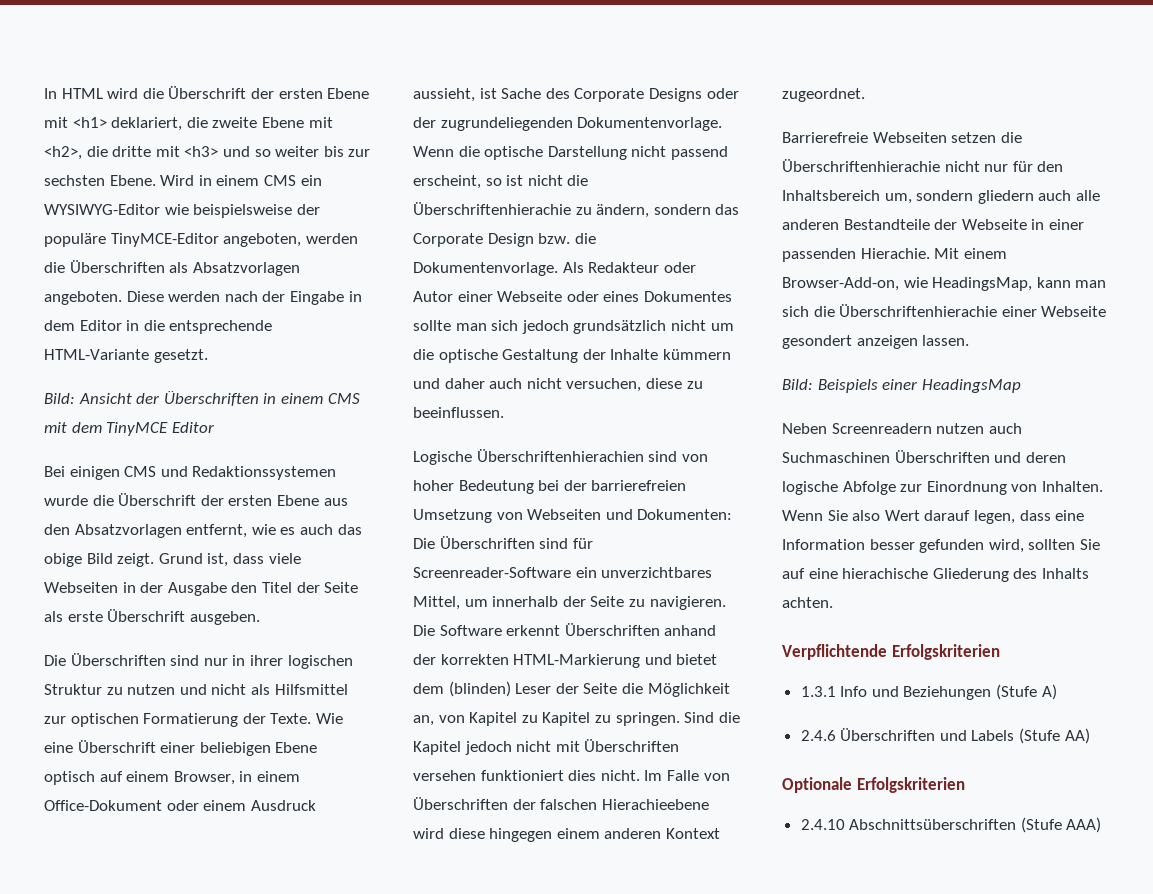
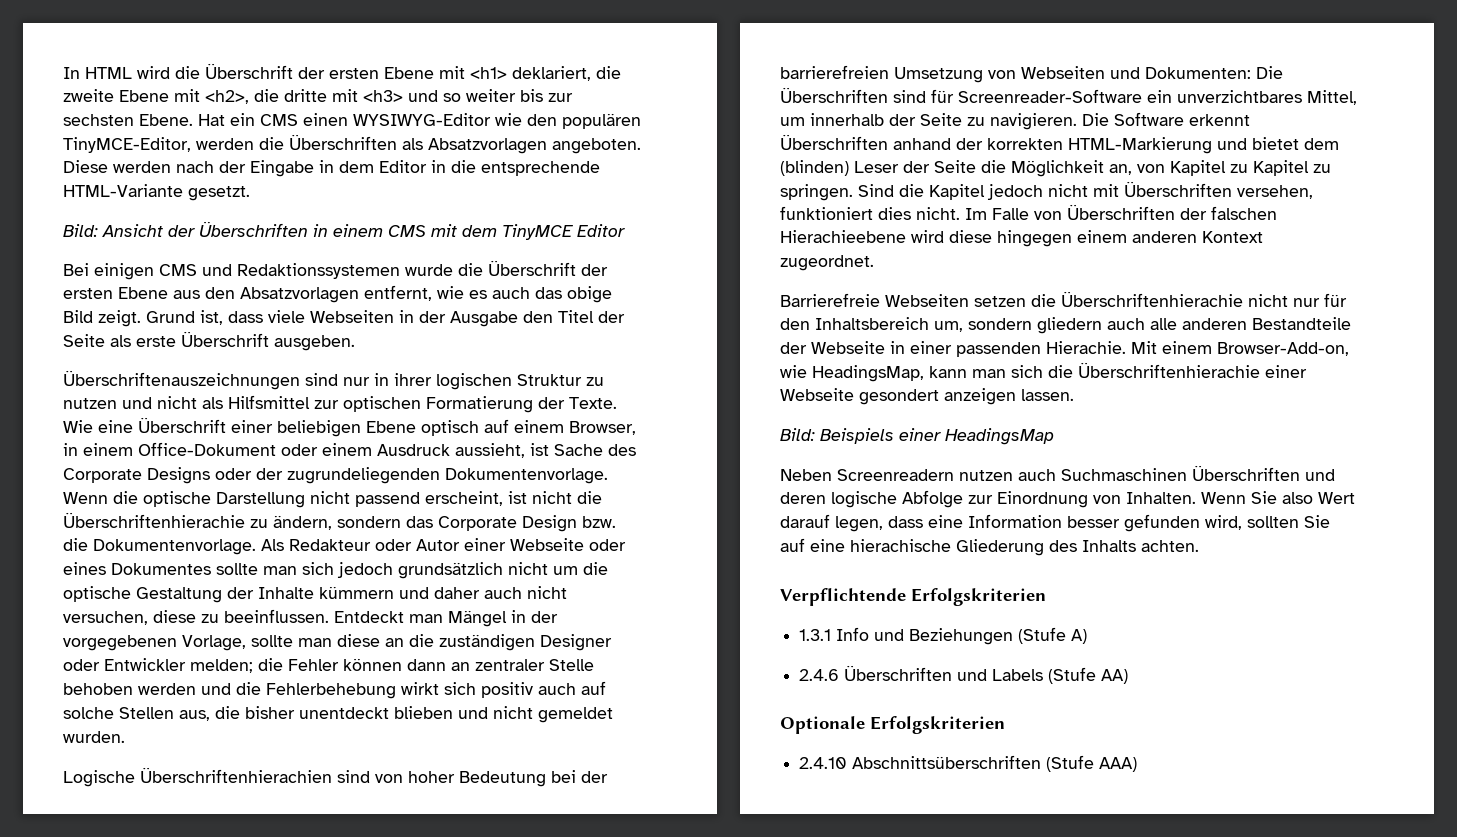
[160,175,322,186] [44,204,320,218] [44,233,302,247] Wird in einem CMS ein WYSIWYG-Editor wie beispielsweise der populäre TinyMCE-Editor angeboten, -> [198,113,641,129] [63,137,191,153] Hat ein CMS einen WYSIWYG-Editor wie den populären TinyMCE-Editor,
[44,653,166,666] Die Überschriften -> [63,370,300,390] Überschriftenauszeichnungen
[485,178,502,186] so -> (503, 498) none
(504, 412) none -> [334,610,558,627] [63,634,612,651] [63,658,594,673] [63,681,606,699] [63,706,613,723] [63,731,125,743] Entdeckt man Mängel in der vorgegebenen Vorlage, sollte man diese an die zuständigen Designer oder Entwickler melden; die Fehler können dann an zentraler Stelle behoben werden und die Fehlerbehebung wirkt sich positiv auch auf solche Stellen aus, die bisher unentdeckt blieben und nicht gemeldet wurden.
[413,770,476,781] versehen -> [1237,185,1313,199] versehen,

